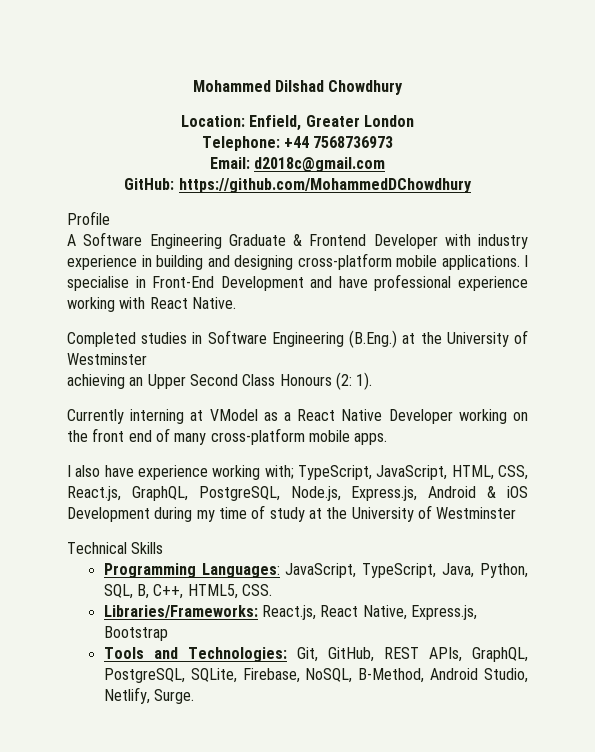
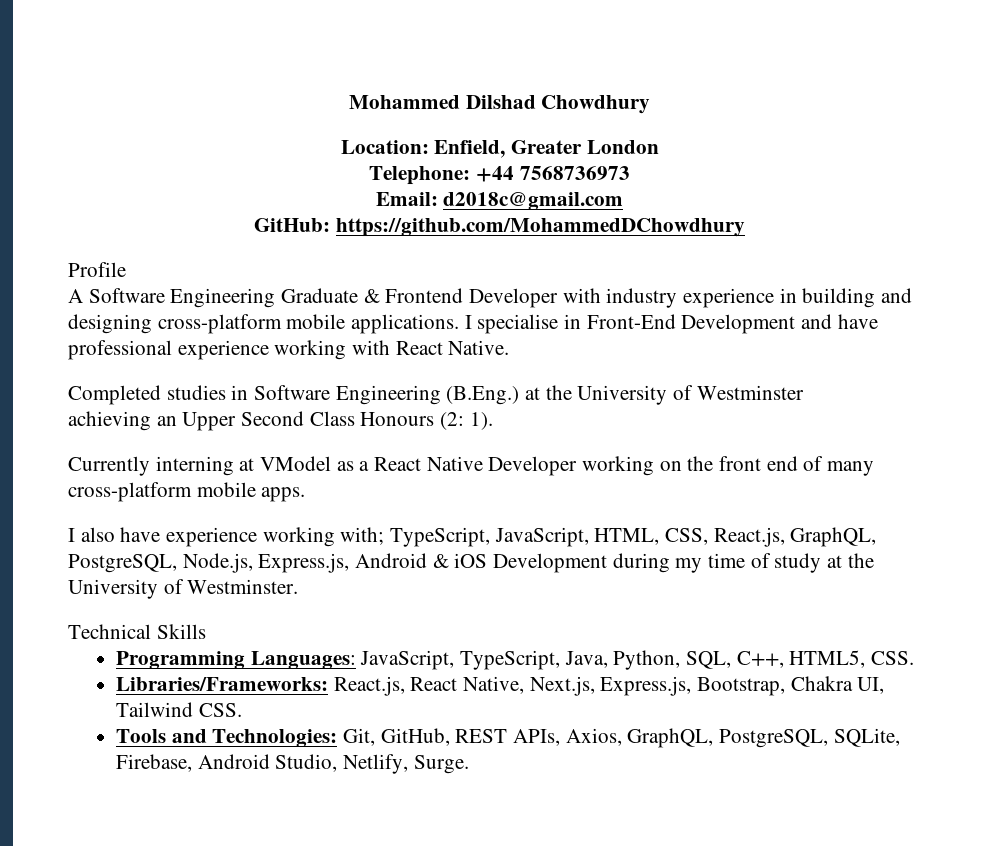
[436,507,517,519] Westminster -> [187,579,299,594] Westminster.
[137,584,150,599] B, -> (732, 660) none
[411,605,478,620] [103,626,168,641] Express.js, Bootstrap -> [529,676,885,696] [116,702,242,717] Next.js, Express.js, Bootstrap, Chakra UI, Tailwind CSS.
(462, 654) none -> [565,728,622,746] Axios,
[305,668,425,683] NoSQL, B-Method, -> (193, 763) none

